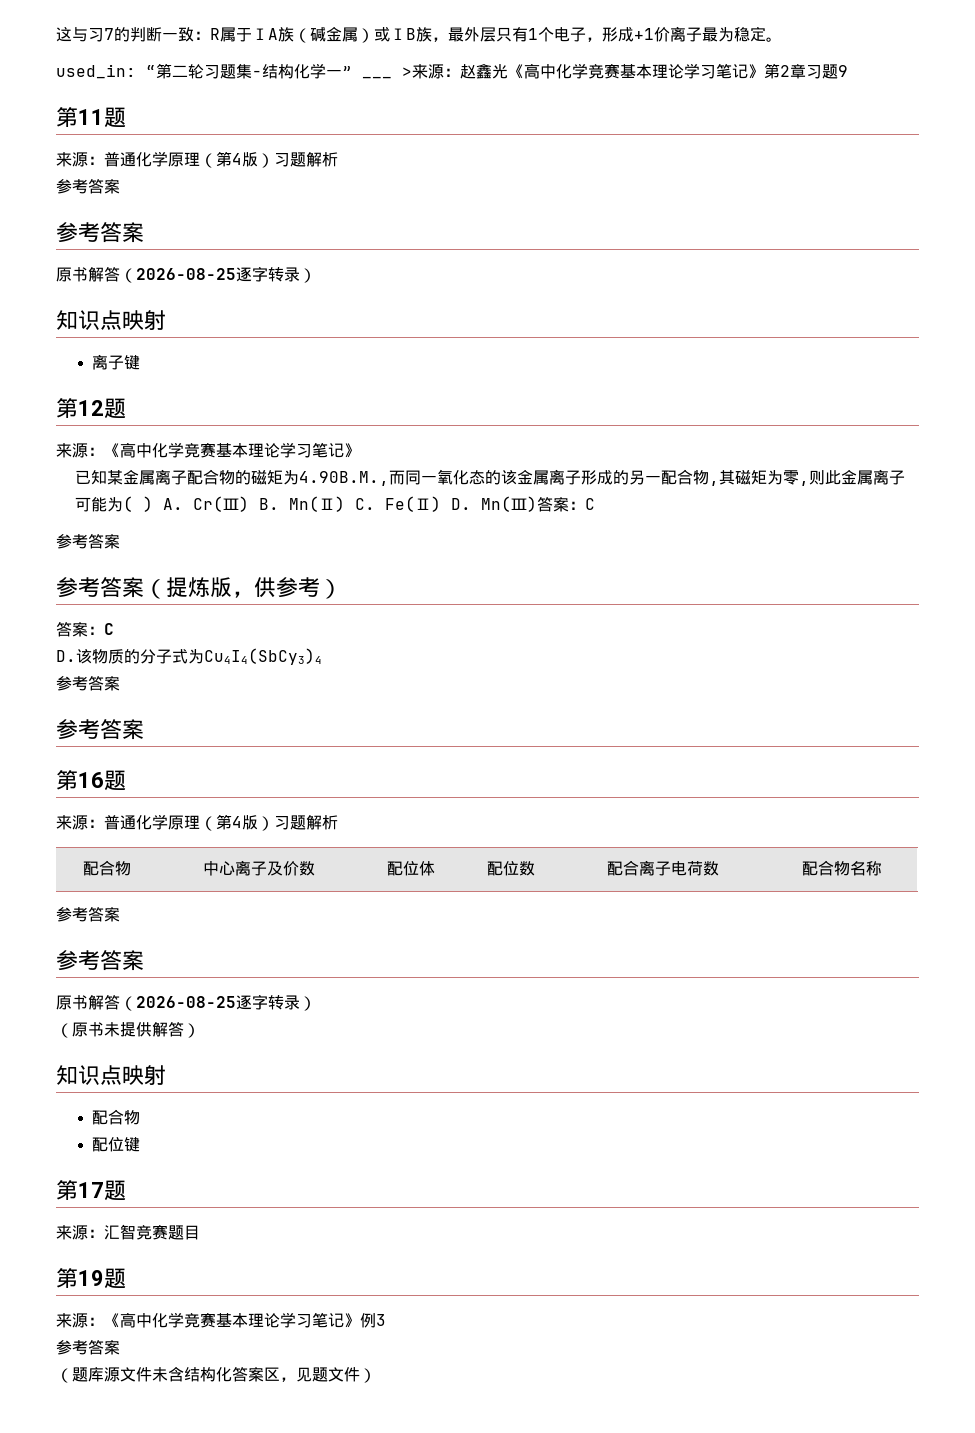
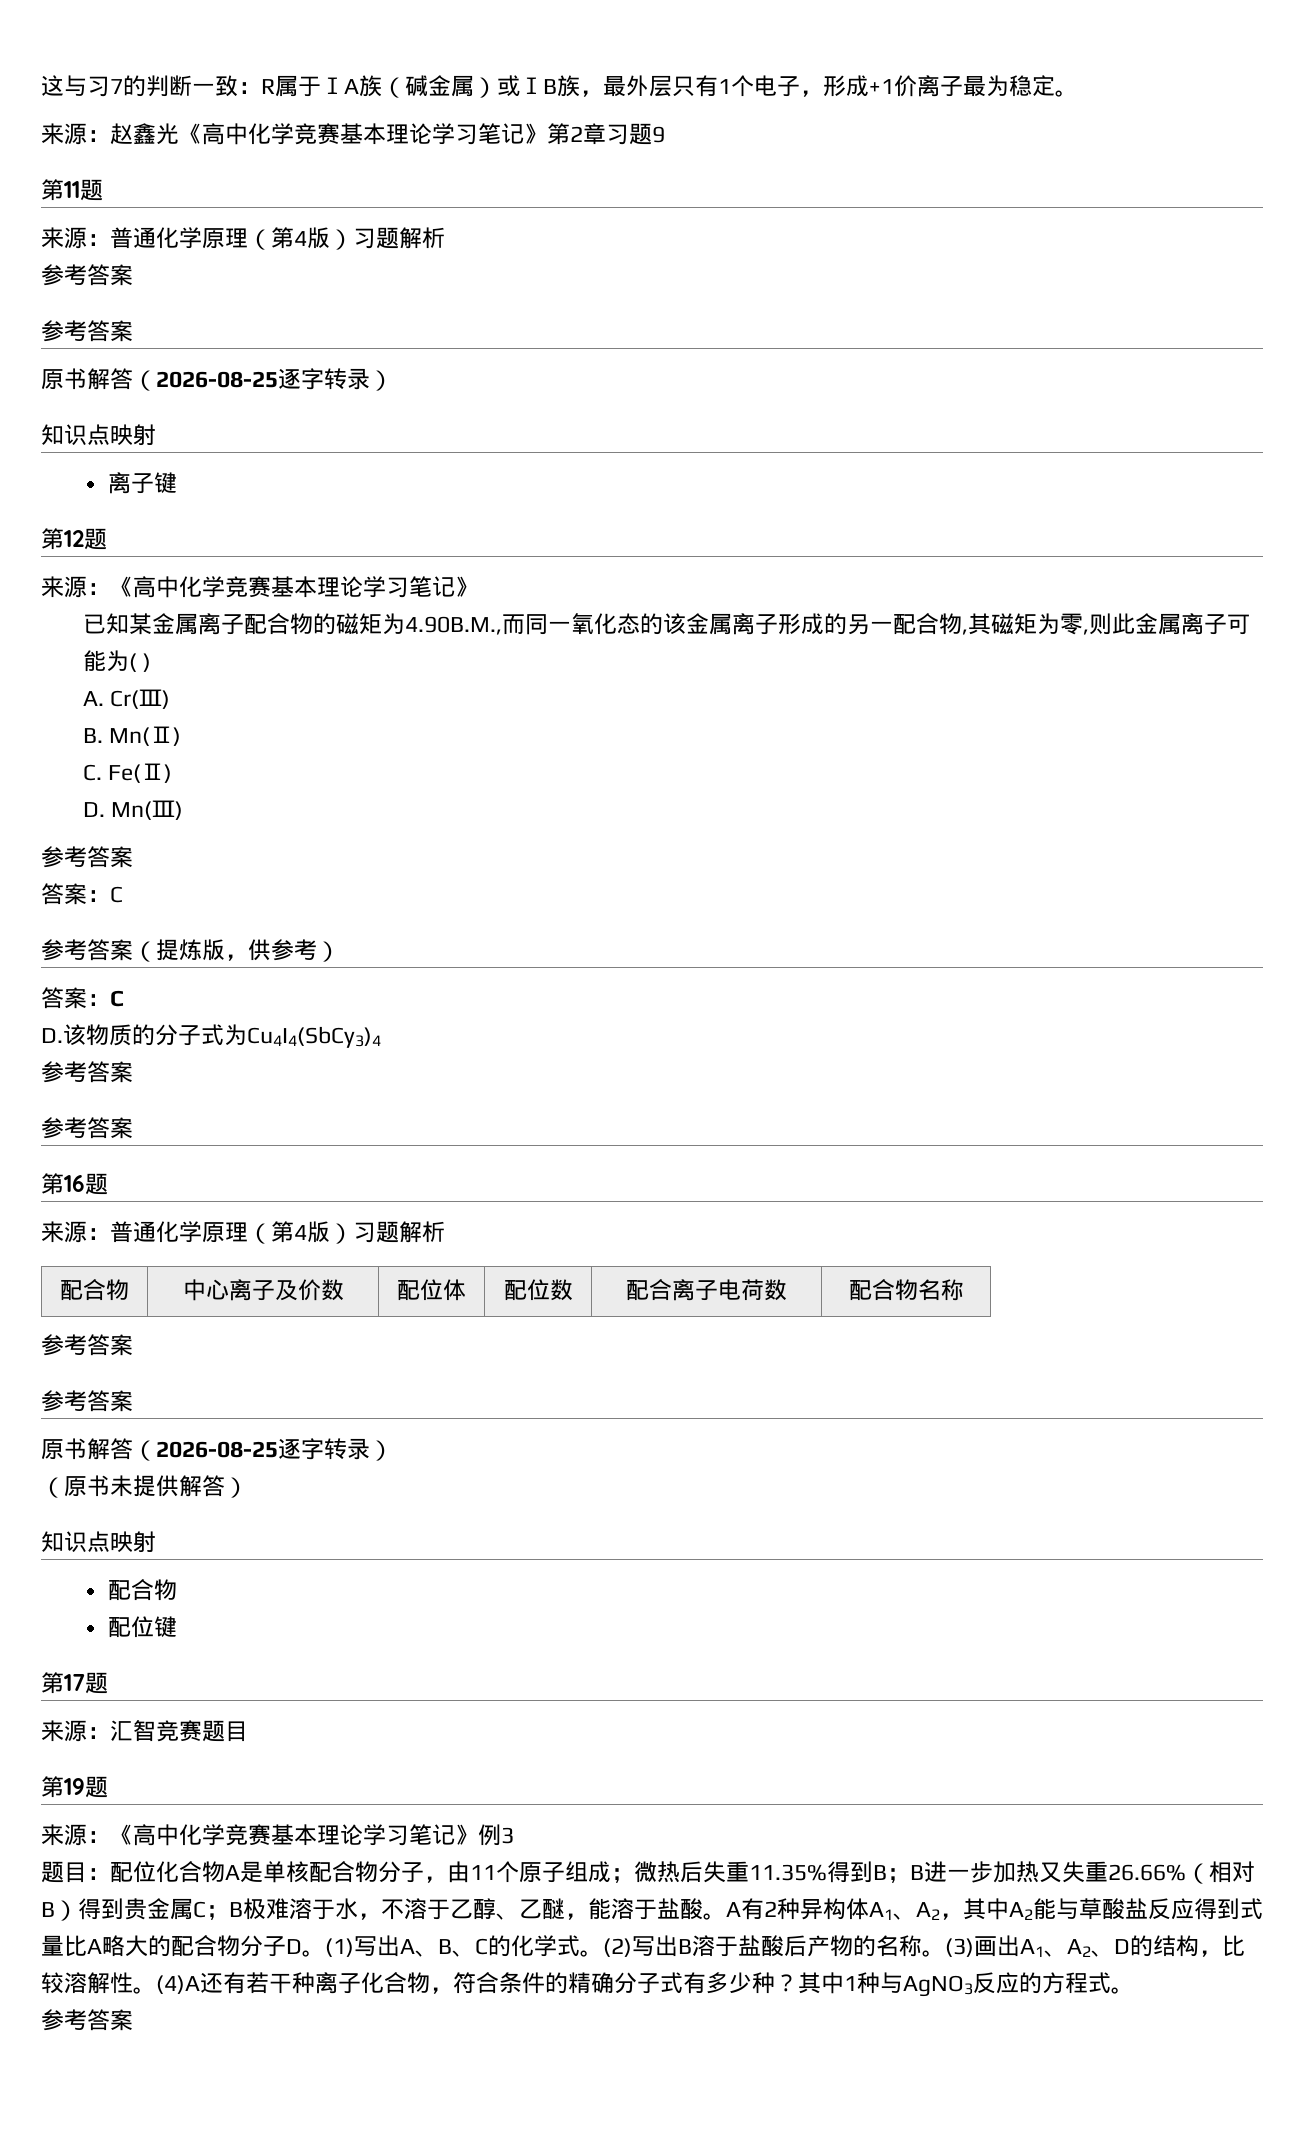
[56,63,412,79] used_in: “第二轮习题集-结构化学一” ___ > -> (1078, 93) none
(153, 504) none -> (152, 662) //
(249, 504) none -> (171, 699) //
(345, 504) none -> (182, 736) //
(441, 504) none -> (173, 773) //
[536,496,595,512] [56,533,120,549] 答案：C // 参考答案 -> [41,846,133,868] [41,883,123,905] // 参考答案 // 答案：C
[56,1339,120,1355] [56,1366,376,1383] 参考答案 // （题库源文件未含结构化答案区，见题文件） -> [41,1861,1255,1884] [41,1898,1263,1921] [41,1935,1245,1957] [41,1972,1134,1997] [41,2009,133,2031] 题目：配位化合物A是单核配合物分子，由11个原子组成；微热后失重11.35%得到B；B进一步加热又失重26.66%（相对B）得到贵金属C；B极难溶于水，不溶于乙醇、乙醚，能溶于盐酸。A有2种异构体A1、A2，其中A2能与草酸盐反应得到式量比A略大的配合物分子D。(1)写出A、B、C的化学式。(2)写出B溶于盐酸后产物的名称。(3)画出A1、A2、D的结构，比较溶解性。(4)A还有若干种离子化合物，符合条件的精确分子式有多少种？其中1种与AgNO3反应的方程式。 // 参考答案

